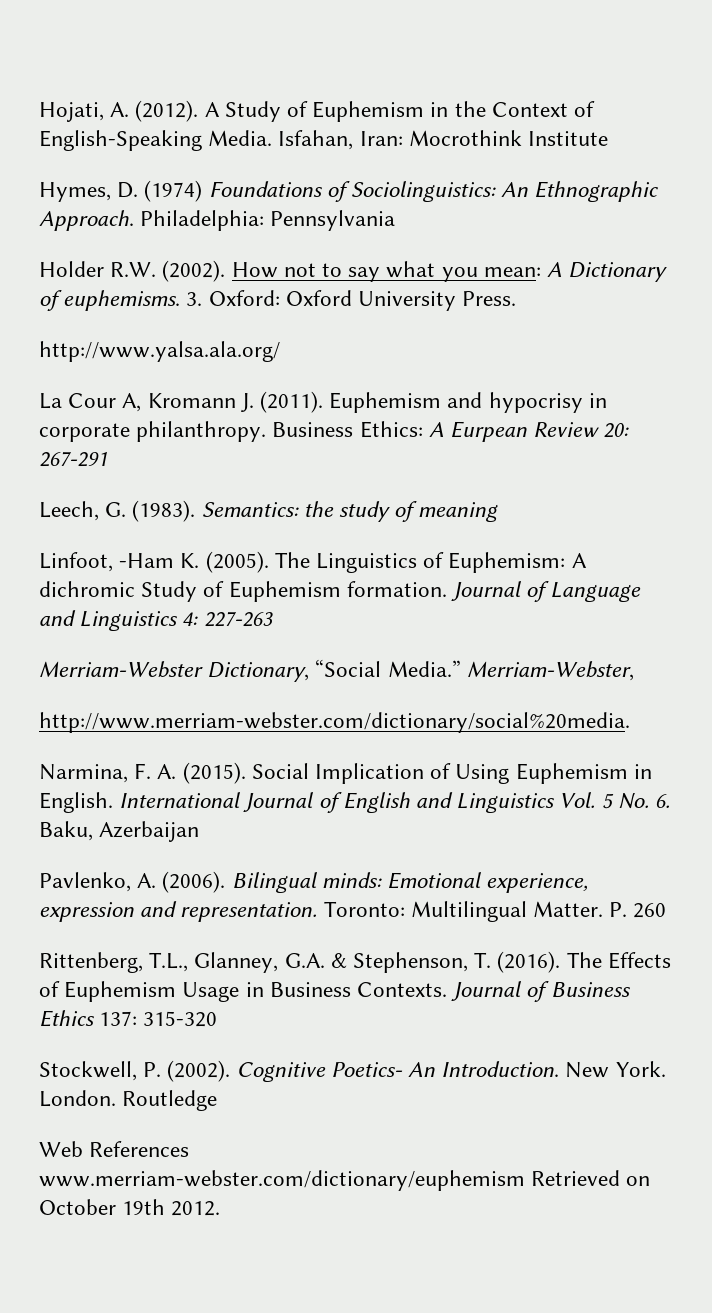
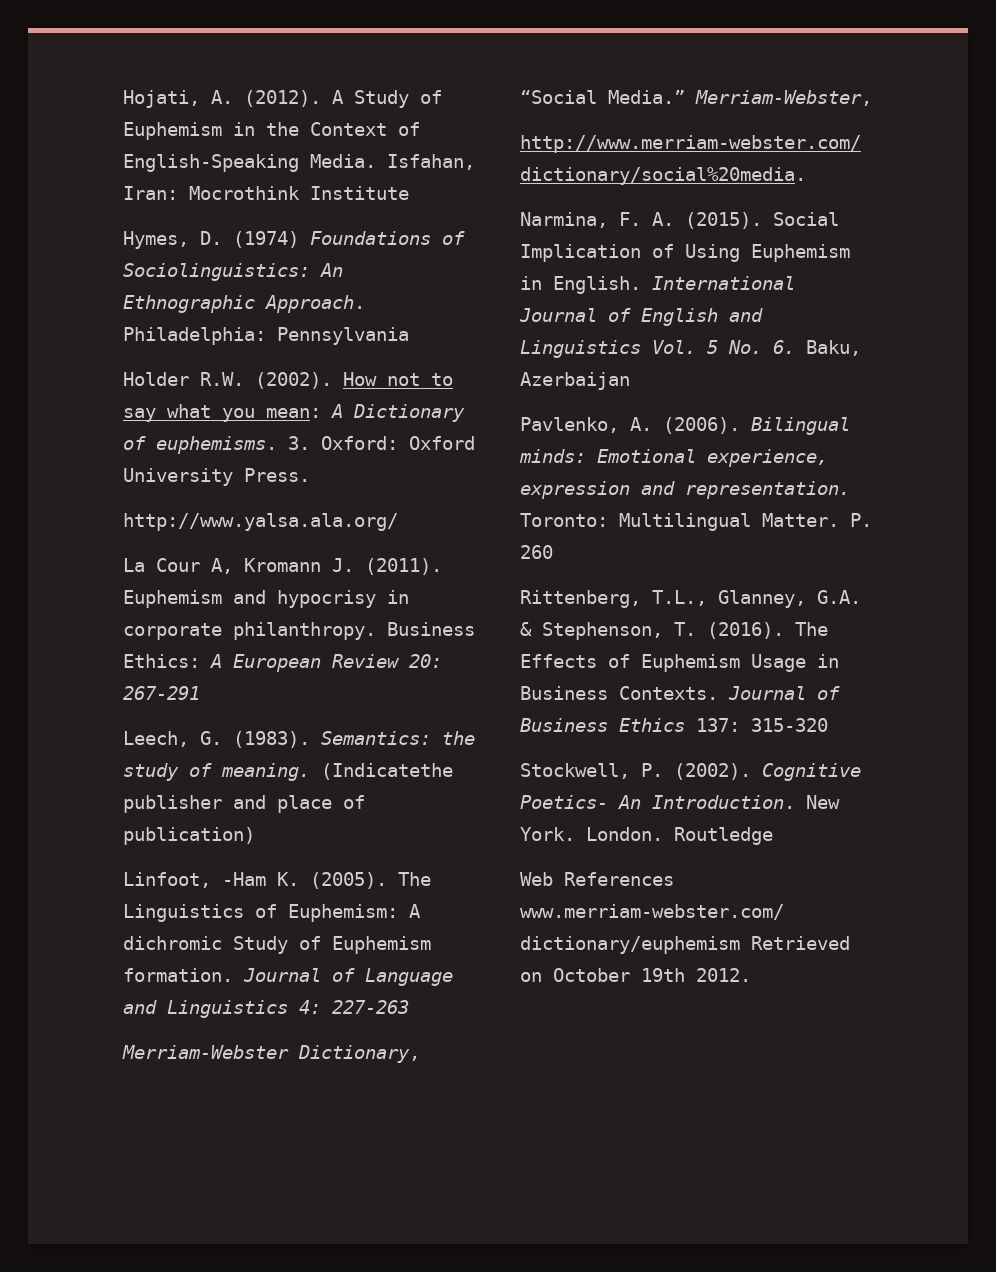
[450,421,528,442] Eurpean -> [233,654,321,672] European
[418,502,499,522] meaning -> [221,763,453,781] [123,795,365,813] [123,827,255,845] meaning. (Indicatethe publisher and place of publication)

